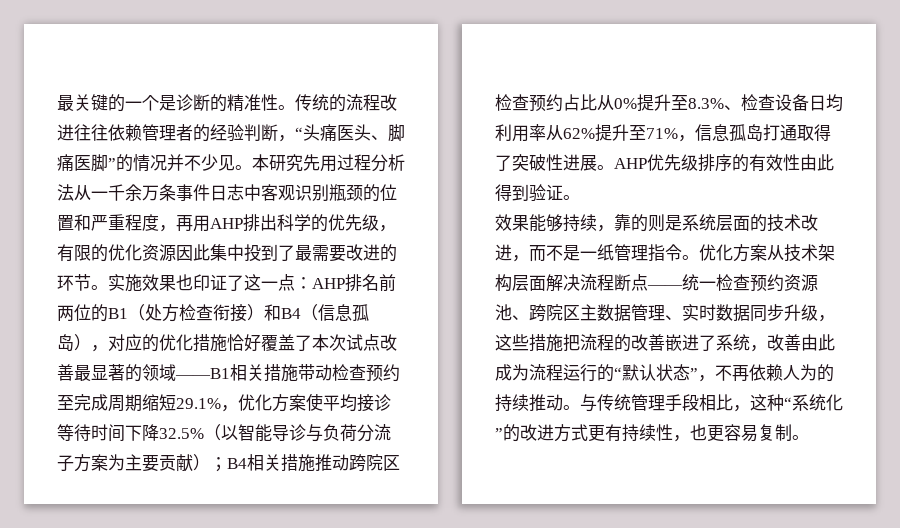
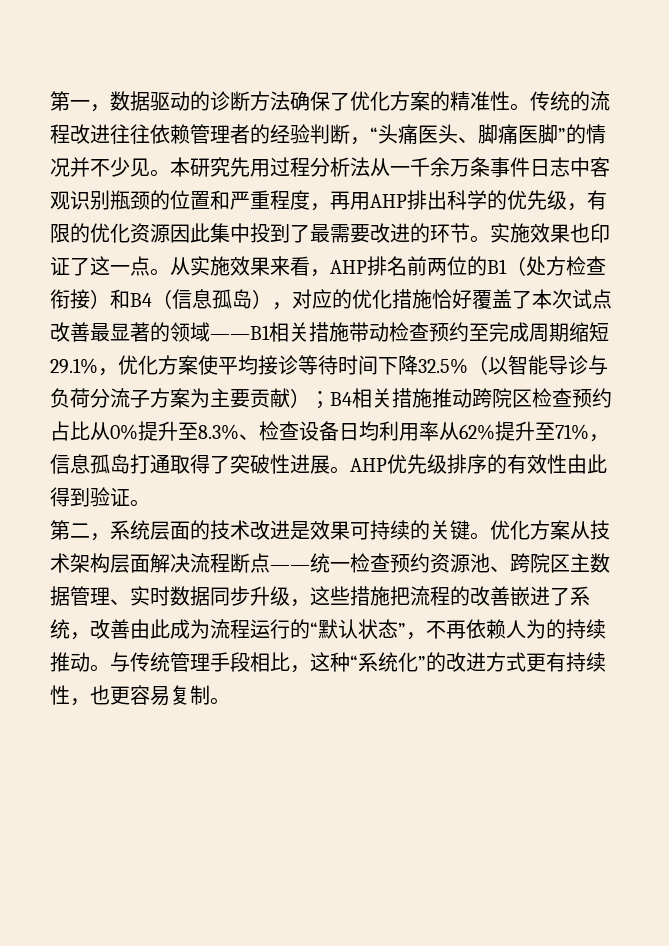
[57,94,210,112] 最关键的一个是诊断 -> [50,91,430,112] 第一，数据驱动的诊断方法确保了优化方案
[295,277,312,289] ： -> [150,256,330,277] 。从实施效果来看，
[495,214,682,232] 效果能够持续，靠的则是 -> [50,520,110,541] 第二，
[512,244,682,262] ，而不是一纸管理指令 -> [290,520,470,540] 是效果可持续的关键

